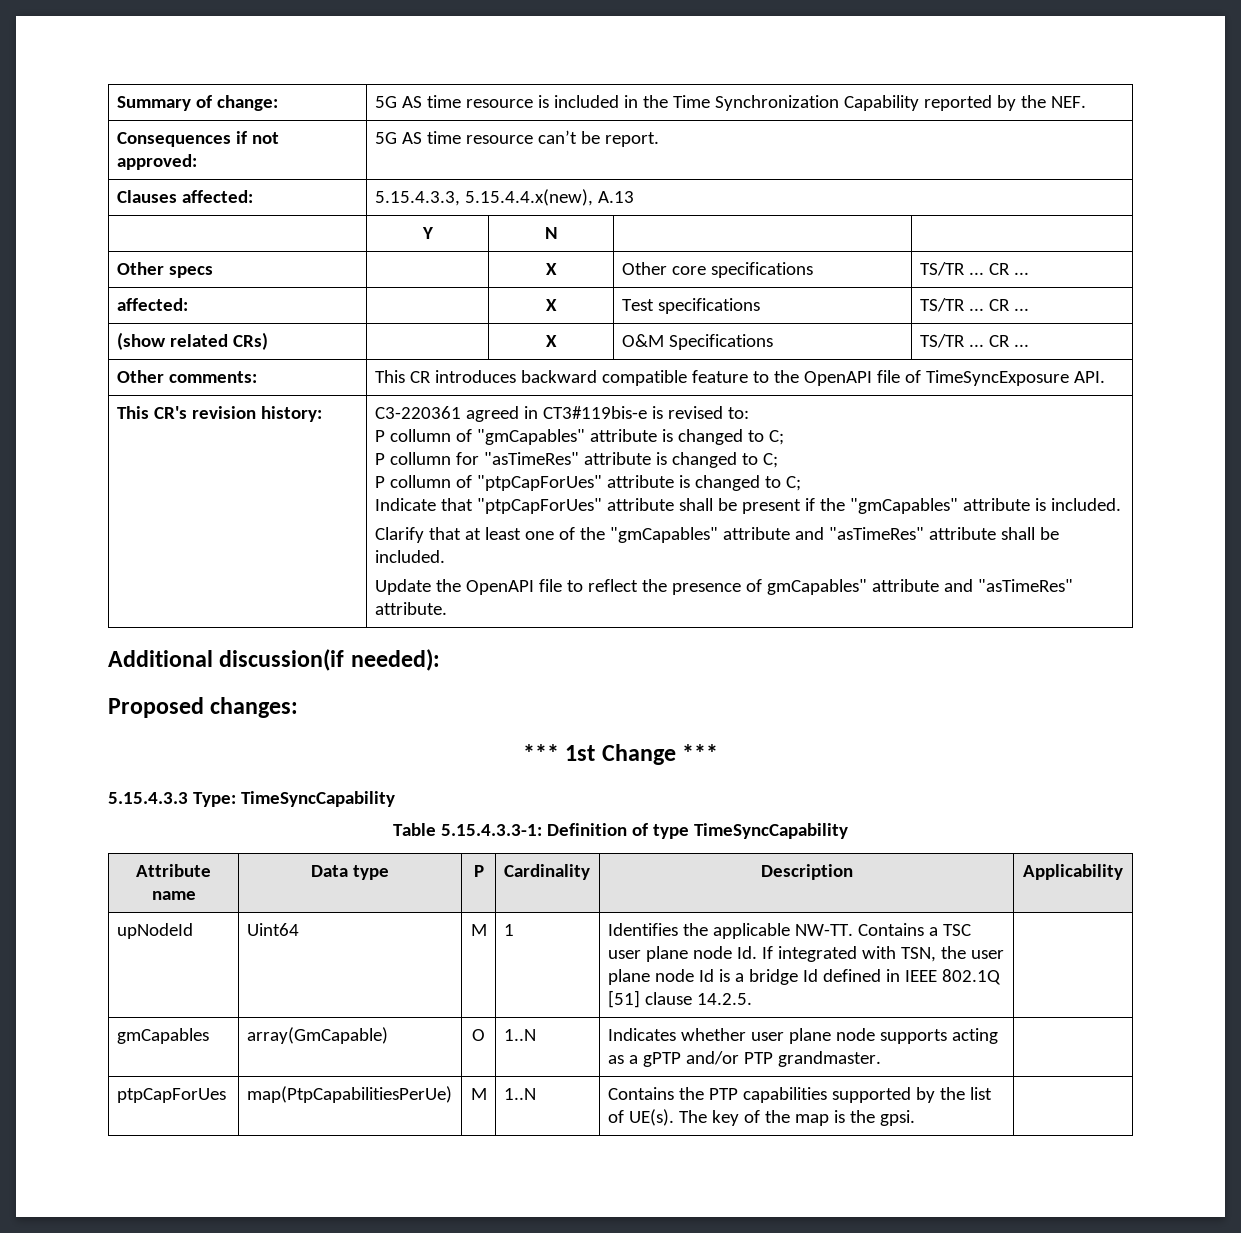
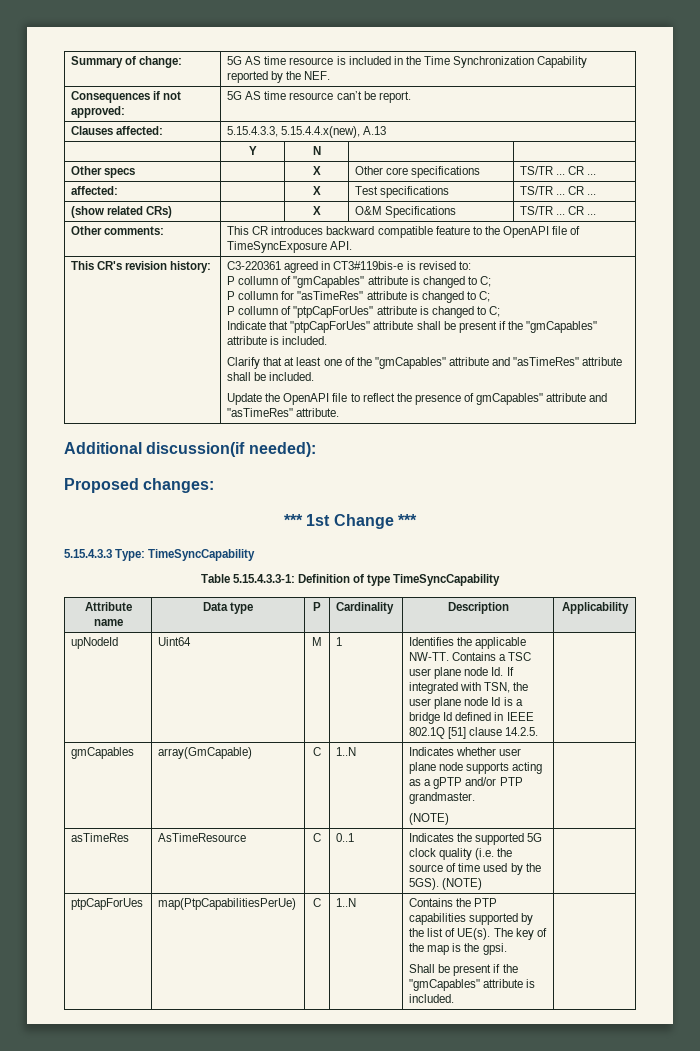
[472,1029,485,1041] O -> [313,747,321,756] C
(881, 1059) none -> [409,813,450,825] [71,833,130,842] [158,833,247,842] [313,833,321,842] [336,833,355,842] [409,833,543,845] [409,848,513,860] [409,863,541,875] [409,878,483,890] // (NOTE) | // asTimeRes | AsTimeResource | C | 0..1 | Indicates the supported 5G clock quality (i.e. the source of time used by the 5GS). (NOTE)
[470,1088,487,1100] M -> [313,898,321,907] C
(915, 1118) none -> [409,964,518,976] [409,979,536,991] [409,994,455,1003] // Shall be present if the "gmCapables" attribute is included.

